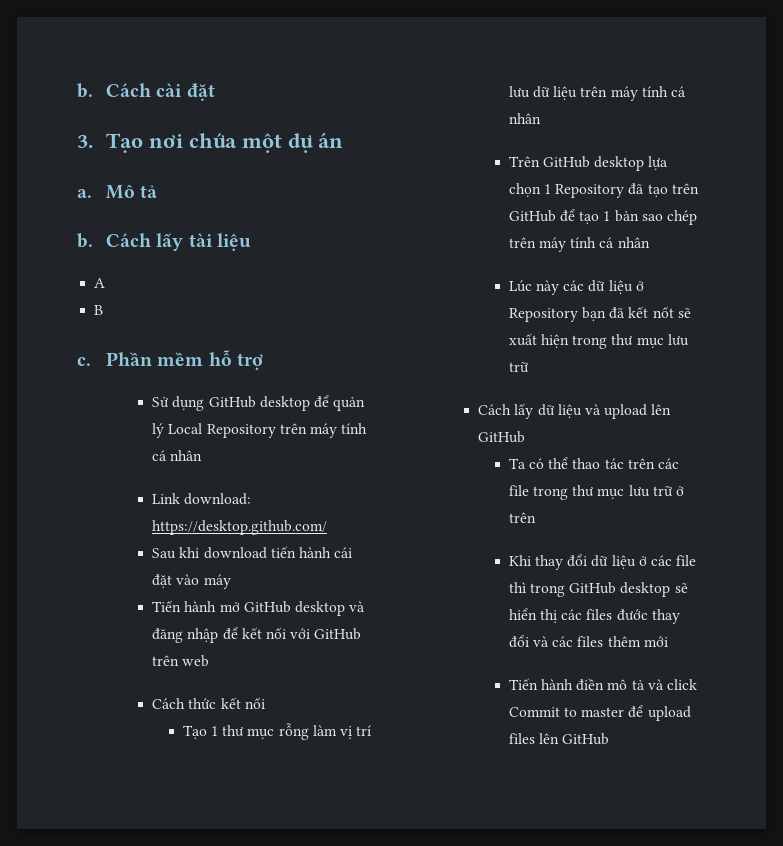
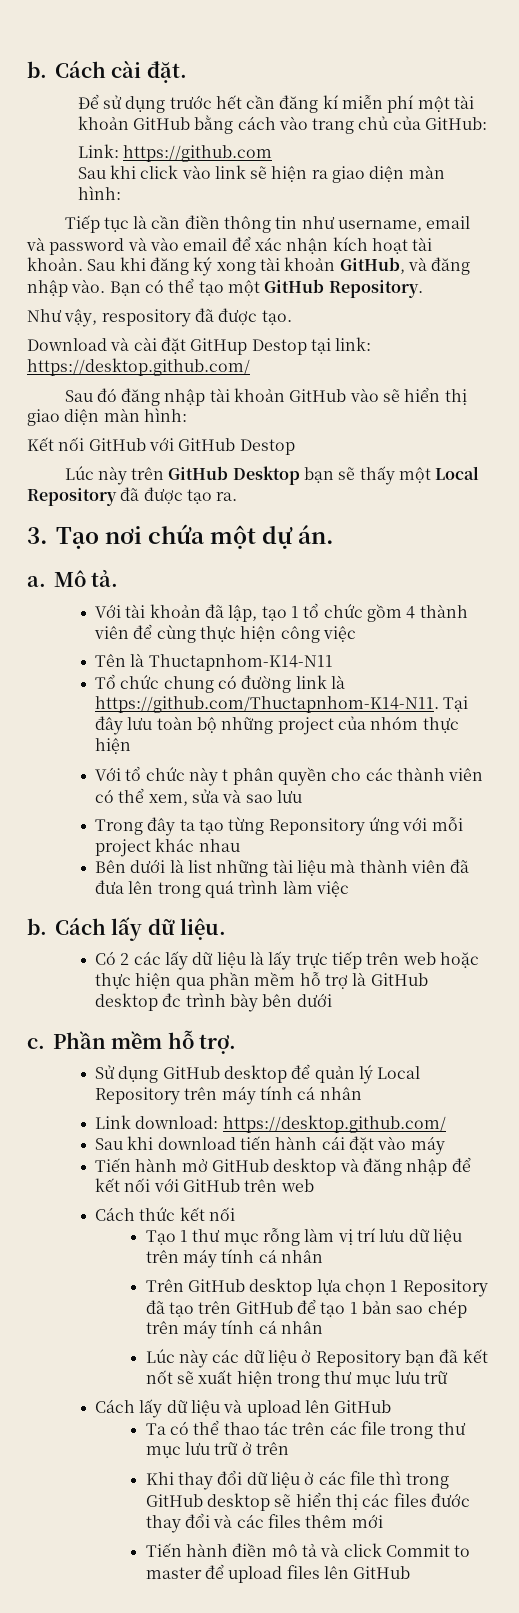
[186,83,215,101] đặt -> [146,61,187,83] [77,94,475,113] [77,115,488,134] [77,144,272,162] [77,165,445,183] [77,186,121,200] [64,215,471,233] [26,236,433,255] [27,257,471,276] [27,278,423,298] [27,308,292,327] [27,337,372,355] [27,358,250,376] [64,387,467,406] [27,408,187,426] [27,437,295,455] [64,466,480,485] [27,487,238,506] đặt. // Để sử dụng trước hết cần đăng kí miễn phí một tài khoản GitHub bằng cách vào trang chủ của GitHub: // Link: https://github.com // Sau khi click vào link sẽ hiện ra giao diện màn hình: // Tiếp tục là cần điền thông tin như username, email và password và vào email để xác nhận kích hoạt tài khoản. Sau khi đăng ký xong tài khoản GitHub, và đăng nhập vào. Bạn có thể tạo một GitHub Repository. // Như vậy, respository đã được tạo. // Download và cài đặt GitHup Destop tại link: https://desktop.github.com/ // Sau đó đăng nhập tài khoản GitHub vào sẽ hiển thị giao diện màn hình: // Kết nối GitHub với GitHub Destop // Lúc này trên GitHub Desktop bạn sẽ thấy một Local Repository đã được tạo ra.
[318,132,344,148] án -> [298,525,335,544] án.
[140,185,158,198] [77,233,251,251] [94,278,106,288] [94,305,104,315] tả // b. Cách lấy tài liệu // A // B -> [91,569,119,587] [95,603,468,622] [94,624,357,643] [95,653,333,671] [95,674,346,693] [95,696,469,713] [95,716,459,735] [95,738,132,754] [95,766,484,786] [95,788,303,806] [95,817,463,836] [95,838,240,857] [95,859,470,877] [95,880,350,898] [27,917,227,941] [95,951,479,970] [95,972,428,990] [95,993,332,1012] tả. // Với tài khoản đã lập, tạo 1 tổ chức gồm 4 thành viên để cùng thực hiện công việc // Tên là Thuctapnhom-K14-N11 // Tổ chức chung có đường link là https://github.com/Thuctapnhom-K14-N11. Tại đây lưu toàn bộ những project của nhóm thực hiện // Với tổ chức này t phân quyền cho các thành viên có thể xem, sửa và sao lưu // Trong đây ta tạo từng Reponsitory ứng với mỗi project khác nhau // Bên dưới là list những tài liệu mà thành viên đã đưa lên trong quá trình làm việc // b. Cách lấy dữ liệu. // Có 2 các lấy dữ liệu là lấy trực tiếp trên web hoặc thực hiện qua phần mềm hỗ trợ là GitHub desktop đc trình bày bên dưới
[236,353,263,370] trợ -> [199,1034,237,1054] trợ.

